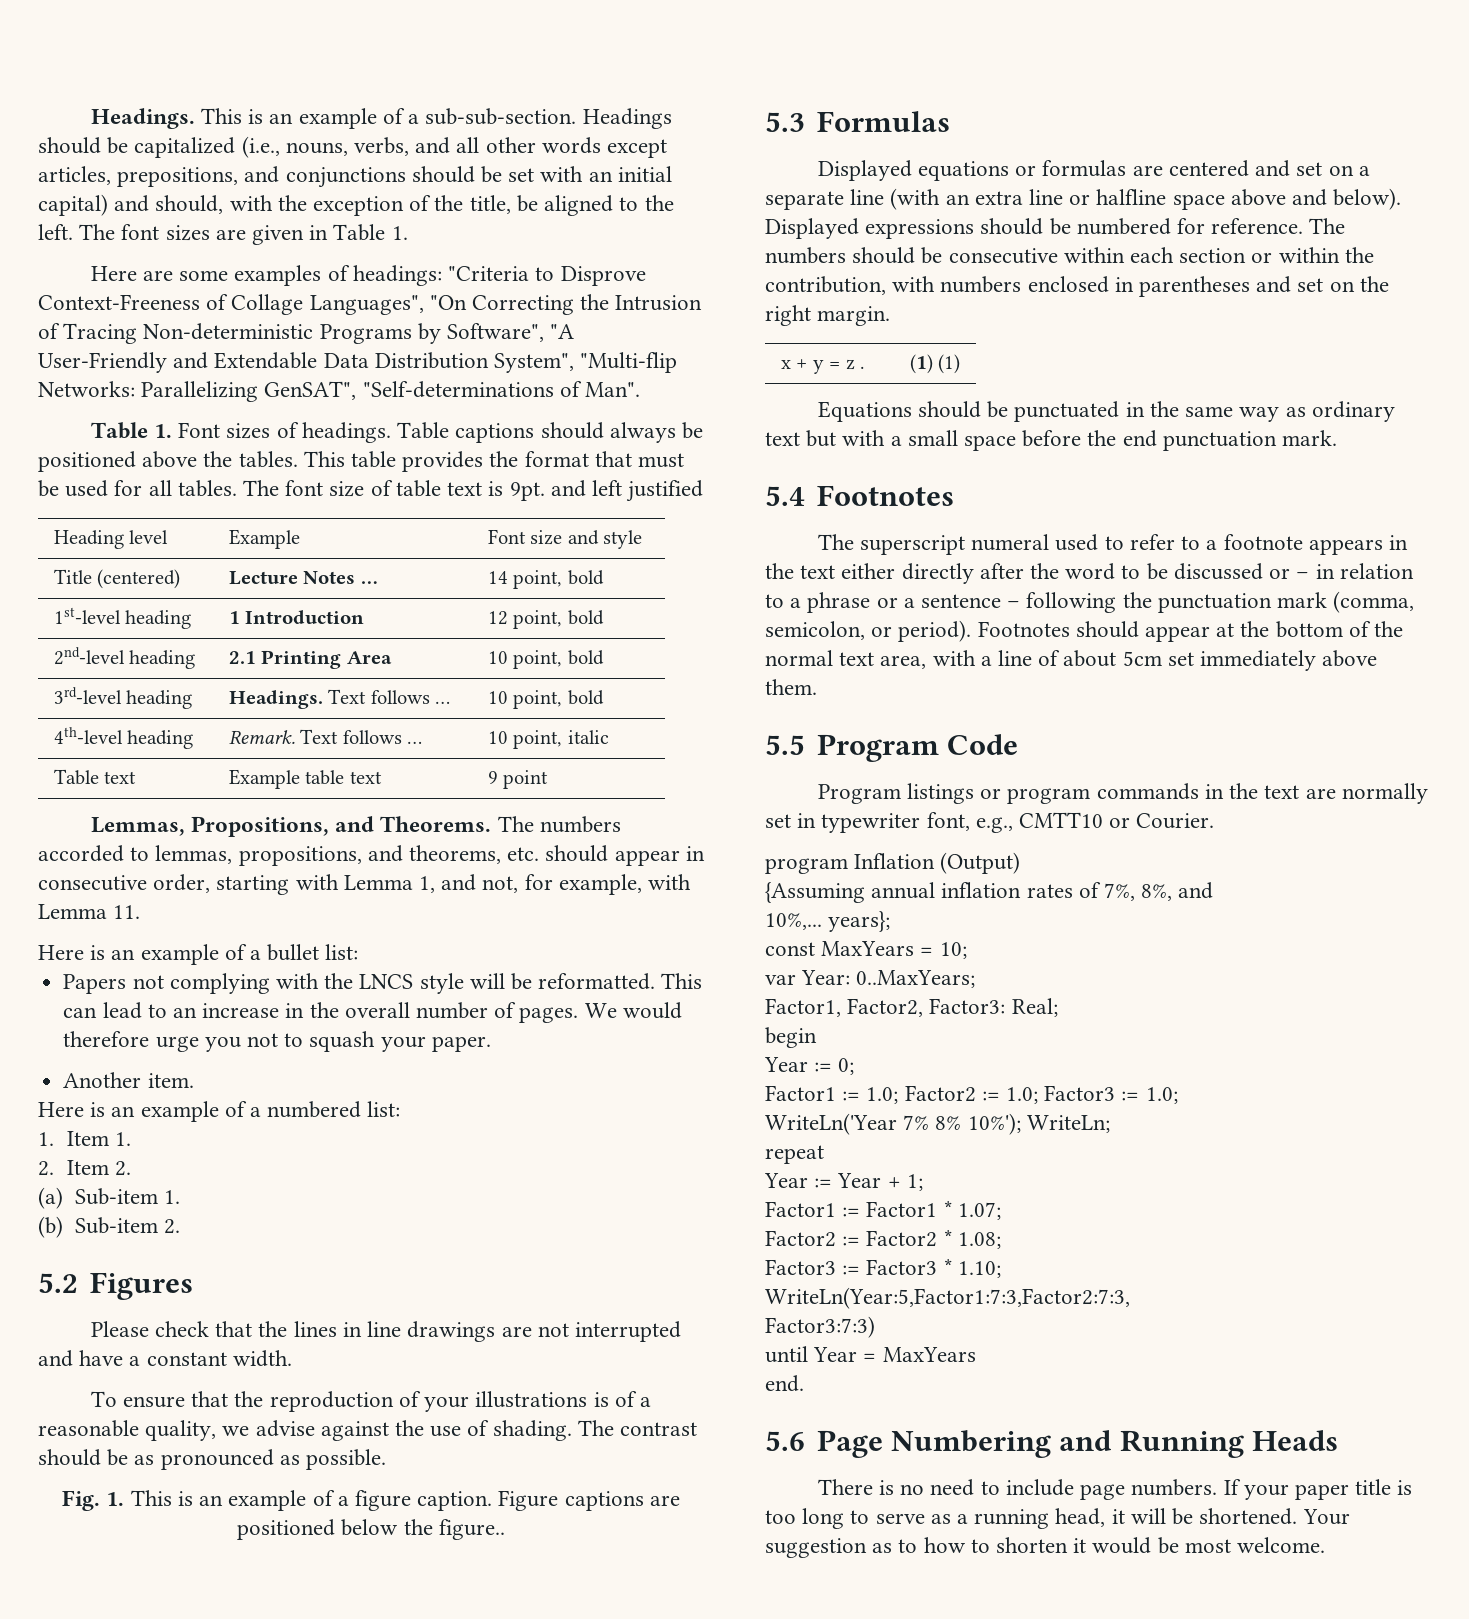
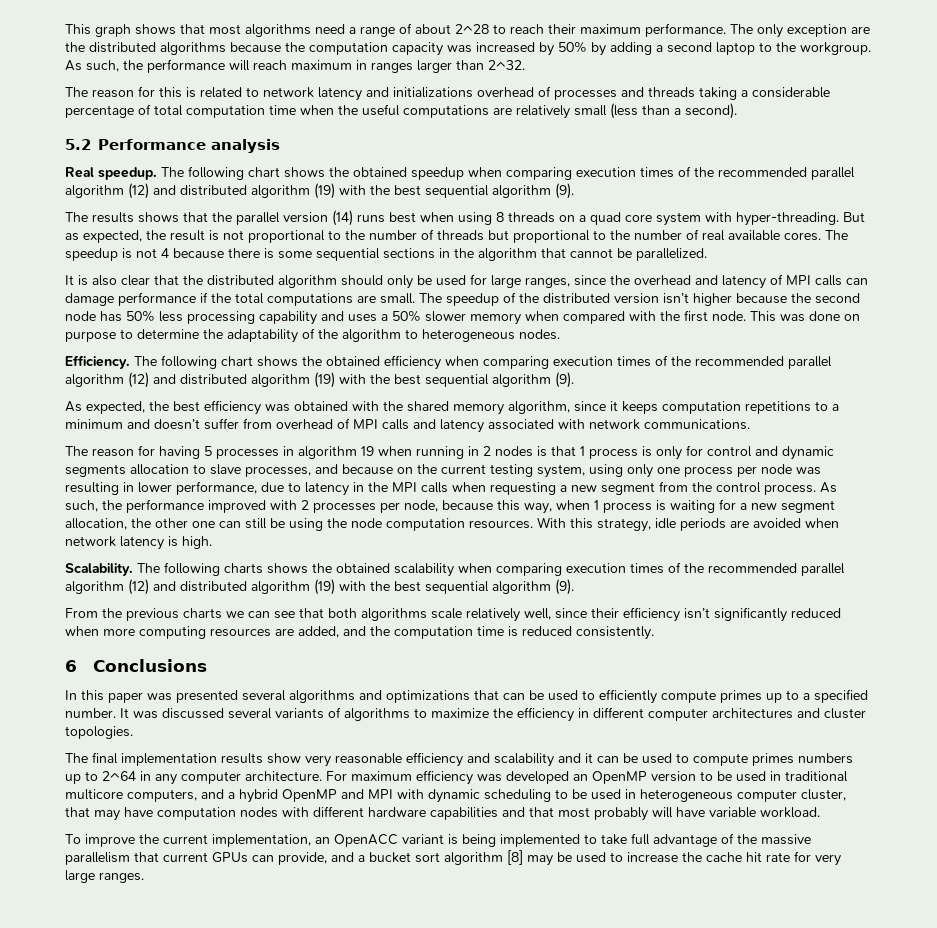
[90,108,672,129] [38,136,668,158] [38,166,672,188] [38,194,674,216] [38,224,408,245] [90,265,646,286] [38,294,703,315] [38,323,575,344] [38,352,678,373] [38,381,641,402] [90,422,703,443] [38,451,685,472] [38,480,704,502] [53,530,169,549] [228,529,300,549] [487,529,643,549] [53,569,181,589] [228,571,378,585] [487,570,604,589] [53,607,192,629] [228,610,365,624] [487,610,604,629] [53,647,196,669] [228,650,392,669] [487,650,604,669] [53,687,193,709] [228,689,451,709] [487,690,604,709] [53,727,194,749] [228,729,423,744] [487,730,609,749] [53,769,137,785] [228,769,382,789] [487,770,549,789] [90,816,621,837] [38,845,705,866] [38,874,692,895] [38,904,141,919] [38,944,359,965] [63,973,703,994] [63,1002,682,1023] [63,1031,491,1052] [63,1072,194,1088] [38,1101,401,1122] [38,1131,131,1146] [38,1160,131,1176] [38,1187,180,1209] [38,1216,180,1238] [38,1272,193,1300] [90,1321,681,1342] [38,1350,292,1367] [90,1391,651,1412] [38,1420,698,1441] [38,1449,387,1470] [62,1490,680,1511] [237,1519,505,1540] [765,111,950,132] [817,160,1370,181] [765,188,1402,210] [765,218,1346,239] [765,247,1374,264] [765,276,1389,297] [765,305,891,326] [780,359,866,374] [909,354,961,374] [817,401,1395,422] [765,430,1338,451] [765,485,954,506] [817,534,1408,555] [765,563,1414,584] [765,591,1415,613] [765,620,1404,642] [765,650,1378,671] [765,679,817,695] [765,734,1018,762] [817,783,1428,804] [765,812,1215,833] [765,852,1021,874] [765,882,1214,903] [765,911,891,932] [765,941,967,959] [765,970,976,988] [765,998,1058,1017] [765,1027,817,1048] [764,1057,855,1075] [765,1085,1178,1104] [765,1113,1110,1135] [765,1145,824,1164] [764,1173,923,1191] [765,1200,1001,1220] [765,1229,1001,1249] [765,1258,1001,1278] [765,1287,1130,1309] [765,1316,875,1338] [765,1346,976,1363] [765,1375,804,1392] [765,1430,1338,1458] [817,1479,1413,1500] [765,1508,1350,1529] [765,1537,1326,1558] Headings. This is an example of a sub-sub-section. Headings should be capitalized (i.e., nouns, verbs, and all other words except articles, prepositions, and conjunctions should be set with an initial capital) and should, with the exception of the title, be aligned to the left. The font sizes are given in Table 1. // Here are some examples of headings: "Criteria to Disprove Context-Freeness of Collage Languages", "On Correcting the Intrusion of Tracing Non-deterministic Programs by Software", "A User-Friendly and Extendable Data Distribution System", "Multi-flip Networks: Parallelizing GenSAT", "Self-determinations of Man". // Table 1. Font sizes of headings. Table captions should always be positioned above the tables. This table provides the format that must be used for all tables. The font size of table text is 9pt. and left justified // Heading level | Example | Font size and style // Title (centered) | Lecture Notes … | 14 point, bold // 1st-level heading | 1 Introduction | 12 point, bold // 2nd-level heading | 2.1 Printing Area | 10 point, bold // 3rd-level heading | Headings. Text follows … | 10 point, bold // 4th-level heading | Remark. Text follows … | 10 point, italic // Table text | Example table text | 9 point // Lemmas, Propositions, and Theorems. The numbers accorded to lemmas, propositions, and theorems, etc. should appear in consecutive order, starting with Lemma 1, and not, for example, with Lemma 11. // Here is an example of a bullet list: // Papers not complying with the LNCS style will be reformatted. This can lead to an increase in the overall number of pages. We would therefore urge you not to squash your paper. // Another item. // Here is an example of a numbered list: // 1. Item 1. // 2. Item 2. // (a) Sub-item 1. // (b) Sub-item 2. // 5.2 Figures // Please check that the lines in line drawings are not interrupted and have a constant width. // To ensure that the reproduction of your illustrations is of a reasonable quality, we advise against the use of shading. The contrast should be as pronounced as possible. // Fig. 1. This is an example of a figure caption. Figure captions are positioned below the figure.. // 5.3 Formulas // Displayed equations or formulas are centered and set on a separate line (with an extra line or halfline space above and below). Displayed expressions should be numbered for reference. The numbers should be consecutive within each section or within the contribution, with numbers enclosed in parentheses and set on the right margin. // x + y = z . | (1) (1) // Equations should be punctuated in the same way as ordinary text but with a small space before the end punctuation mark. // 5.4 Footnotes // The superscript numeral used to refer to a footnote appears in the text either directly after the word to be discussed or – in relation to a phrase or a sentence – following the punctuation mark (comma, semicolon, or period). Footnotes should appear at the bottom of the normal text area, with a line of about 5cm set immediately above them. // 5.5 Program Code // Program listings or program commands in the text are normally set in typewriter font, e.g., CMTT10 or Courier. // program Inflation (Output) // {Assuming annual inflation rates of 7%, 8%, and // 10%,... years}; // const MaxYears = 10; // var Year: 0..MaxYears; // Factor1, Factor2, Factor3: Real; // begin // Year := 0; // Factor1 := 1.0; Factor2 := 1.0; Factor3 := 1.0; // WriteLn('Year 7% 8% 10%'); WriteLn; // repeat // Year := Year + 1; // Factor1 := Factor1 * 1.07; // Factor2 := Factor2 * 1.08; // Factor3 := Factor3 * 1.10; // WriteLn(Year:5,Factor1:7:3,Factor2:7:3, // Factor3:7:3) // until Year = MaxYears // end. // 5.6 Page Numbering and Running Heads // There is no need to include page numbers. If your paper title is too long to serve as a running head, it will be shortened. Your suggestion as to how to shorten it would be most welcome. -> [65,23,870,38] [65,41,871,56] [65,59,525,73] [65,86,830,101] [65,103,737,119] [65,139,280,153] [65,166,855,180] [65,183,574,199] [65,210,865,226] [65,229,848,243] [65,248,707,261] [65,274,868,289] [65,292,860,306] [65,310,860,325] [65,328,560,343] [65,355,832,370] [65,372,574,388] [65,400,839,415] [65,418,750,433] [65,445,834,460] [65,464,821,478] [65,481,837,496] [65,499,835,514] [65,517,839,532] [65,536,212,550] [65,562,845,577] [65,579,574,595] [65,607,841,622] [65,626,654,640] [65,659,207,672] [65,689,868,704] [65,707,866,722] [65,726,133,739] [65,752,853,767] [65,770,848,785] [65,789,846,803] [65,806,820,821] [65,833,811,847] [65,850,841,866] [65,870,144,883] This graph shows that most algorithms need a range of about 2^28 to reach their maximum performance. The only exception are the distributed algorithms because the computation capacity was increased by 50% by adding a second laptop to the workgroup. As such, the performance will reach maximum in ranges larger than 2^32. // The reason for this is related to network latency and initializations overhead of processes and threads taking a considerable percentage of total computation time when the useful computations are relatively small (less than a second). // 5.2 Performance analysis // Real speedup. The following chart shows the obtained speedup when comparing execution times of the recommended parallel algorithm (12) and distributed algorithm (19) with the best sequential algorithm (9). // The results shows that the parallel version (14) runs best when using 8 threads on a quad core system with hyper-threading. But as expected, the result is not proportional to the number of threads but proportional to the number of real available cores. The speedup is not 4 because there is some sequential sections in the algorithm that cannot be parallelized. // It is also clear that the distributed algorithm should only be used for large ranges, since the overhead and latency of MPI calls can damage performance if the total computations are small. The speedup of the distributed version isn’t higher because the second node has 50% less processing capability and uses a 50% slower memory when compared with the first node. This was done on purpose to determine the adaptability of the algorithm to heterogeneous nodes. // Efficiency. The following chart shows the obtained efficiency when comparing execution times of the recommended parallel algorithm (12) and distributed algorithm (19) with the best sequential algorithm (9). // As expected, the best efficiency was obtained with the shared memory algorithm, since it keeps computation repetitions to a minimum and doesn’t suffer from overhead of MPI calls and latency associated with network communications. // The reason for having 5 processes in algorithm 19 when running in 2 nodes is that 1 process is only for control and dynamic segments allocation to slave processes, and because on the current testing system, using only one process per node was resulting in lower performance, due to latency in the MPI calls when requesting a new segment from the control process. As such, the performance improved with 2 processes per node, because this way, when 1 process is waiting for a new segment allocation, the other one can still be using the node computation resources. With this strategy, idle periods are avoided when network latency is high. // Scalability. The following charts shows the obtained scalability when comparing execution times of the recommended parallel algorithm (12) and distributed algorithm (19) with the best sequential algorithm (9). // From the previous charts we can see that both algorithms scale relatively well, since their efficiency isn’t significantly reduced when more computing resources are added, and the computation time is reduced consistently. // 6 Conclusions // In this paper was presented several algorithms and optimizations that can be used to efficiently compute primes up to a specified number. It was discussed several variants of algorithms to maximize the efficiency in different computer architectures and cluster topologies. // The final implementation results show very reasonable efficiency and scalability and it can be used to compute primes numbers up to 2^64 in any computer architecture. For maximum efficiency was developed an OpenMP version to be used in traditional multicore computers, and a hybrid OpenMP and MPI with dynamic scheduling to be used in heterogeneous computer cluster, that may have computation nodes with different hardware capabilities and that most probably will have variable workload. // To improve the current implementation, an OpenACC variant is being implemented to take full advantage of the massive parallelism that current GPUs can provide, and a bucket sort algorithm [8] may be used to increase the cache hit rate for very large ranges.

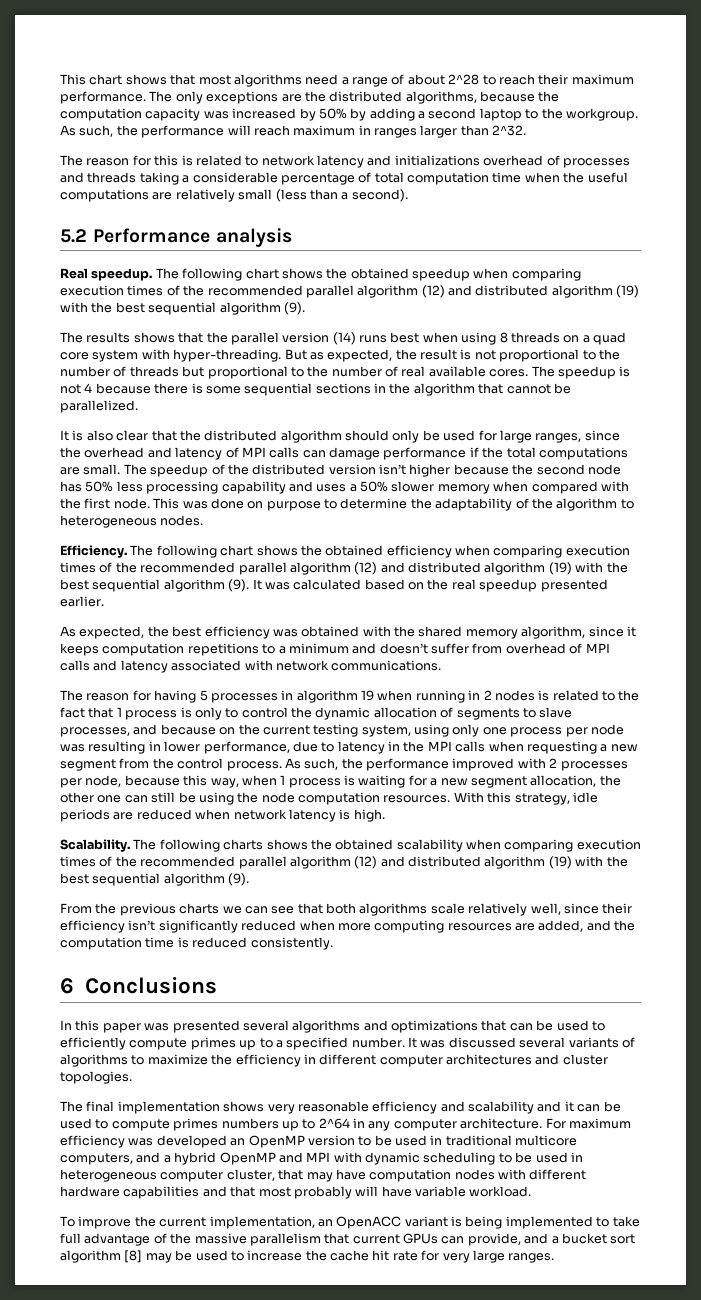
[65,24,131,37] This graph -> [60,74,123,85] This chart
[787,24,847,37] exception -> [206,91,279,104] exceptions
[160,42,226,55] algorithms -> [405,91,477,104] algorithms,
(574, 380) none -> [252,579,608,592] [60,596,104,607] It was calculated based on the real speedup presented earlier.
(547, 451) none -> [552,690,640,701] [60,707,85,718] related to the fact
[686,445,834,460] [65,464,189,477] for control and dynamic segments allocation -> [225,707,520,720] to control the dynamic allocation of segments
[753,518,801,528] avoided -> [136,809,192,820] reduced
[221,753,301,764] results show -> [223,1101,265,1112] shows

